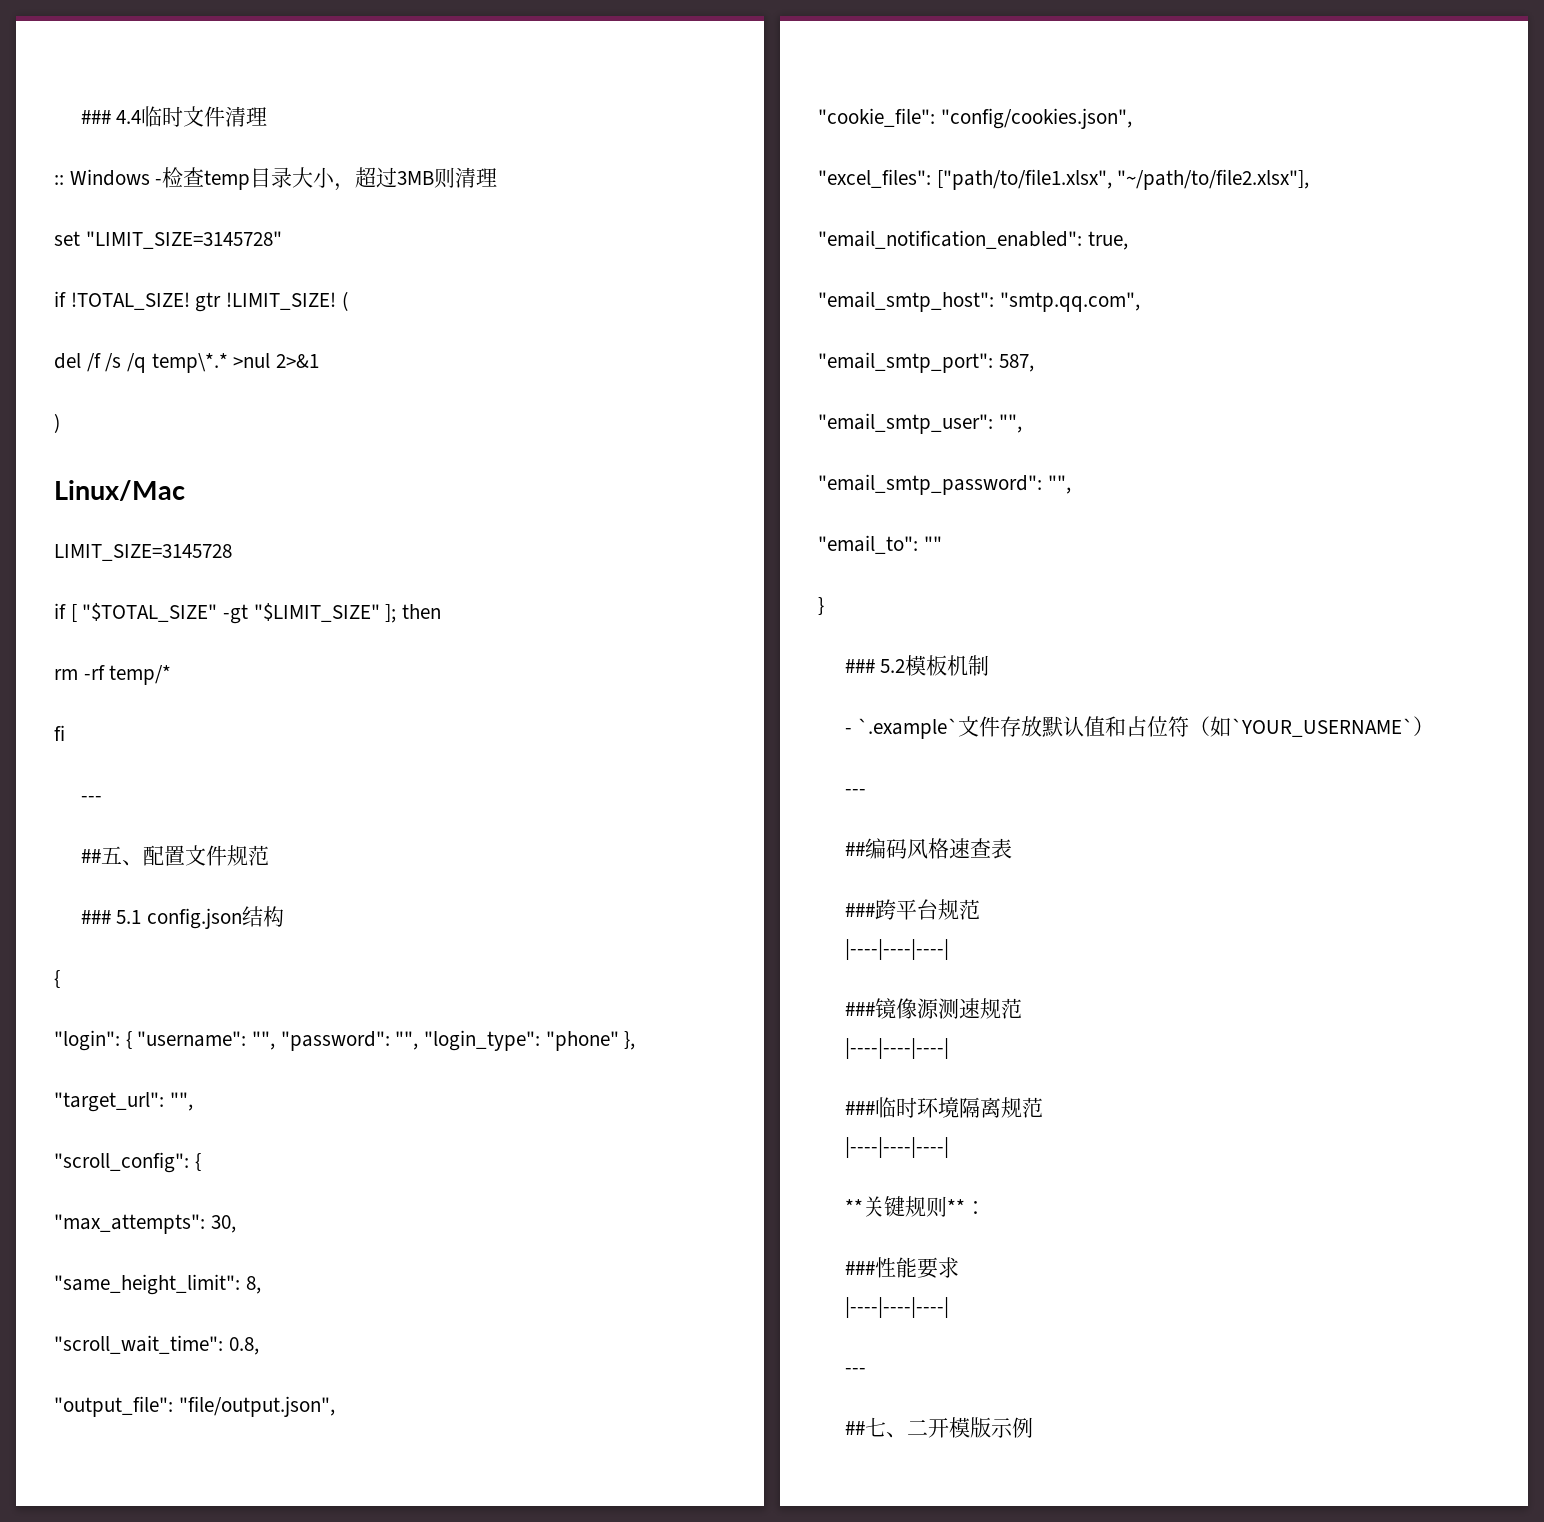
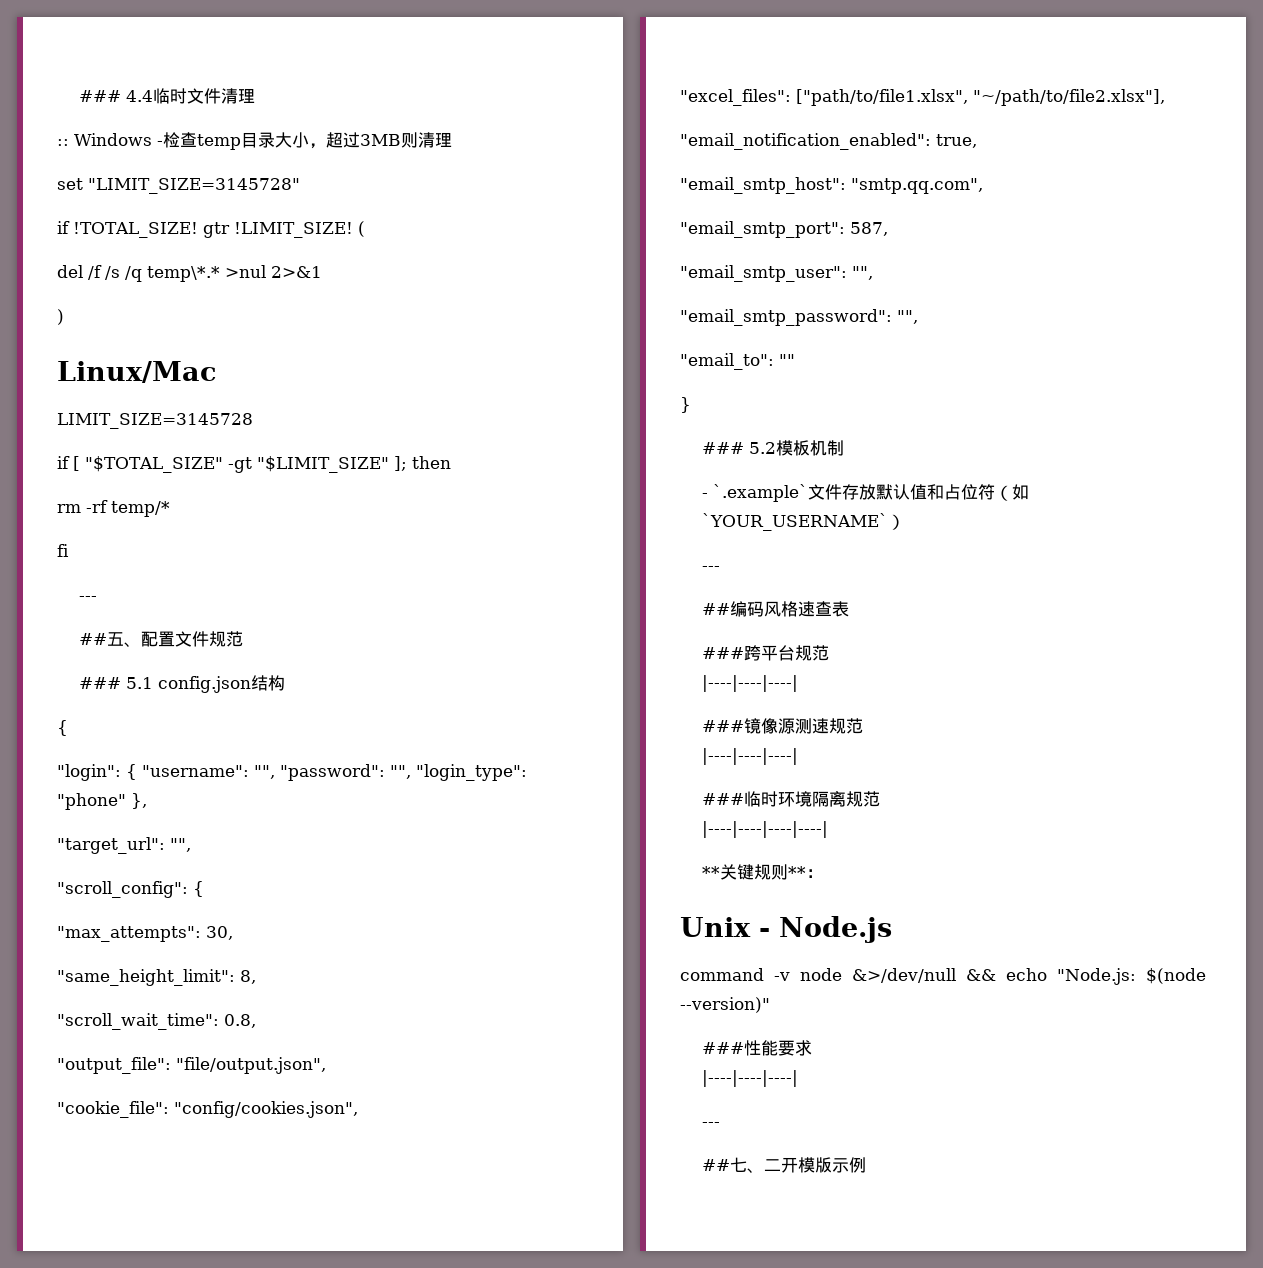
[844,1137,949,1158] |----|----|----| -> [702,821,829,838] |----|----|----|----|
(986, 1207) none -> [680,916,892,943] [680,968,1206,985] [680,997,770,1013] // Unix - Node.js // command -v node &>/dev/null && echo "Node.js: $(node --version)"

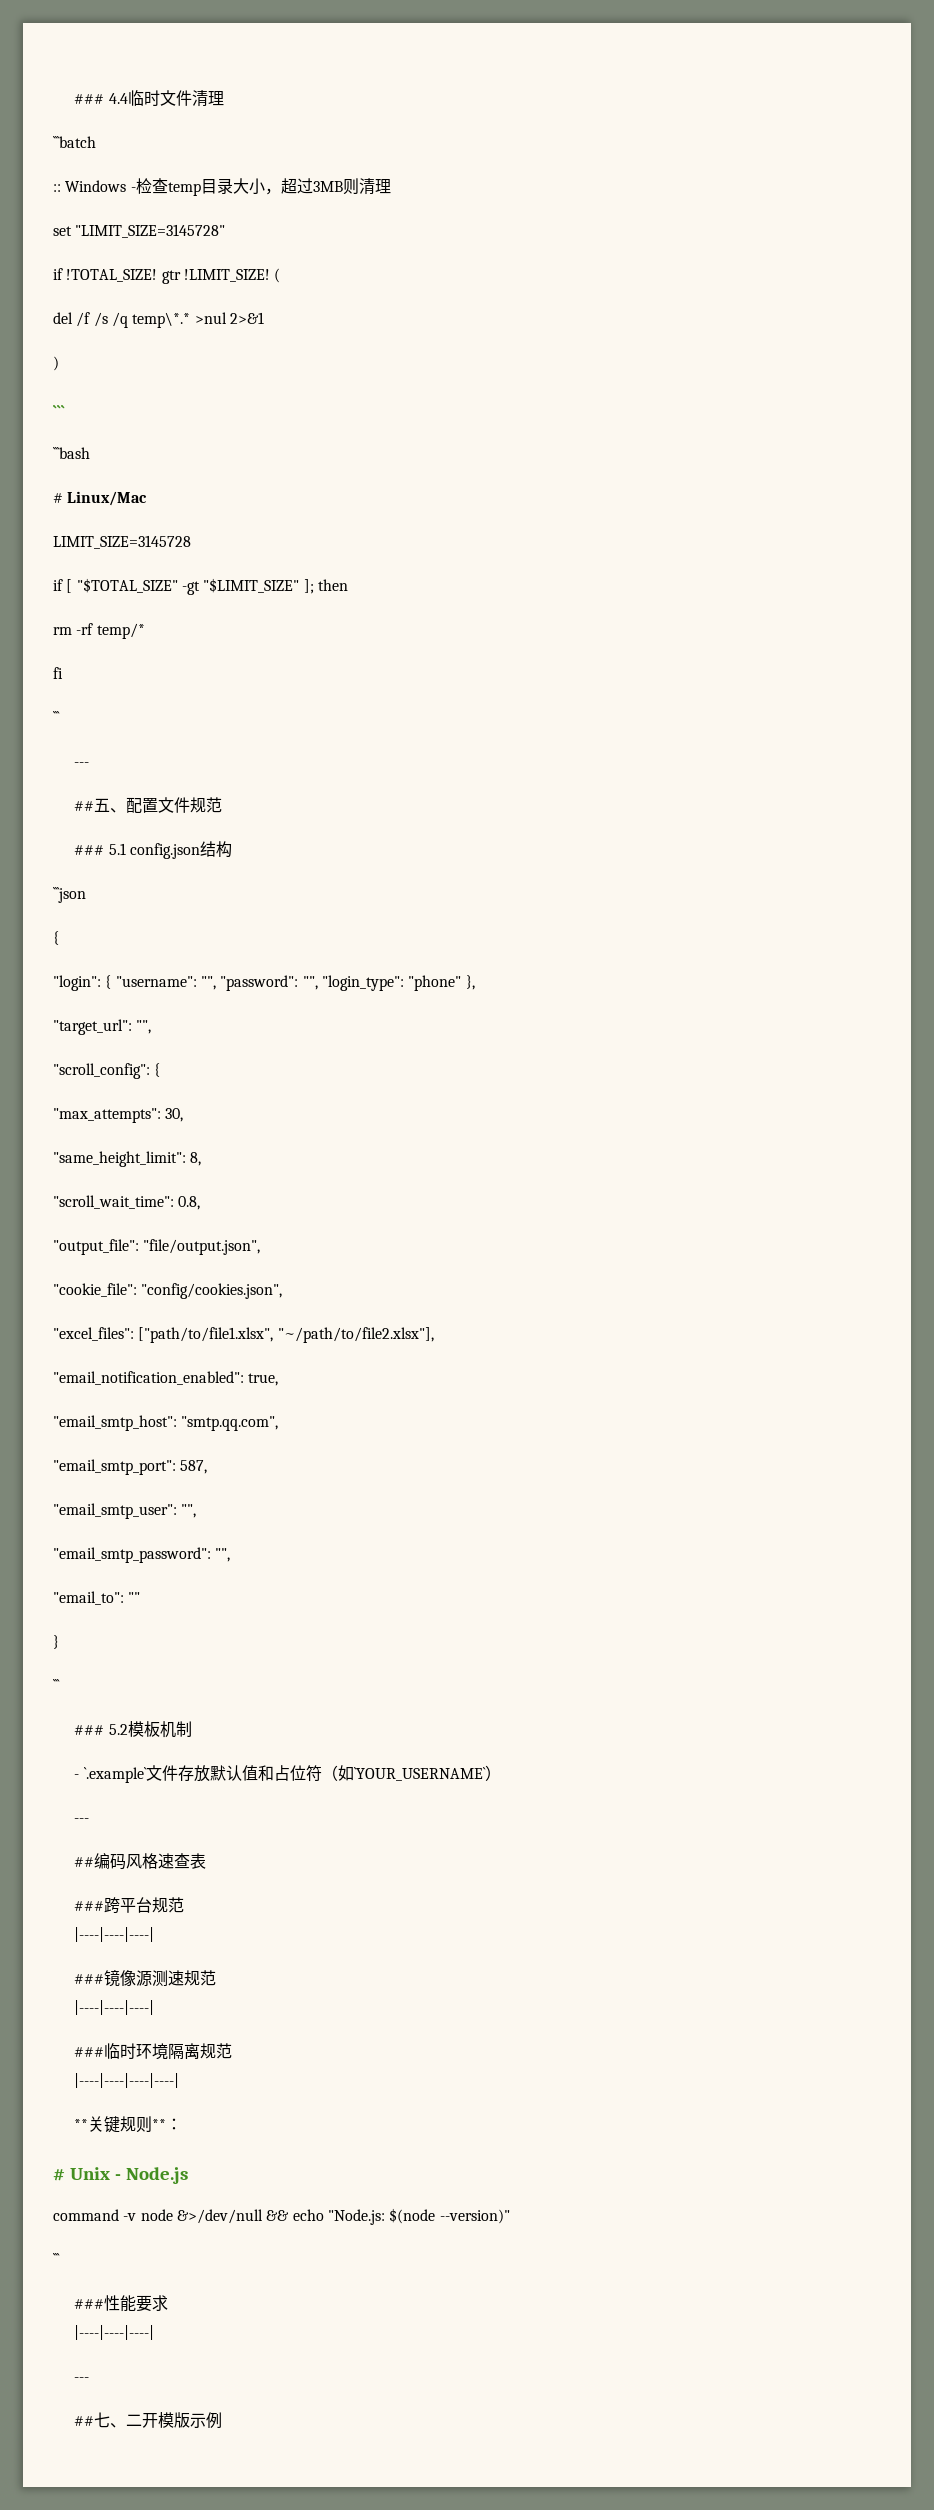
(256, 95) none -> [53,136,96,148] // ```batch
(64, 317) none -> [53,405,65,418] [53,447,90,459] [53,493,63,503] ``` // ```bash // #
(69, 550) none -> [53,711,60,723] // ```
(286, 683) none -> [53,887,86,903] // ```json
(691, 405) none -> [53,1679,60,1691] // ```
(824, 873) none -> [53,2169,65,2181] #
(770, 1005) none -> [53,2253,60,2265] // ```

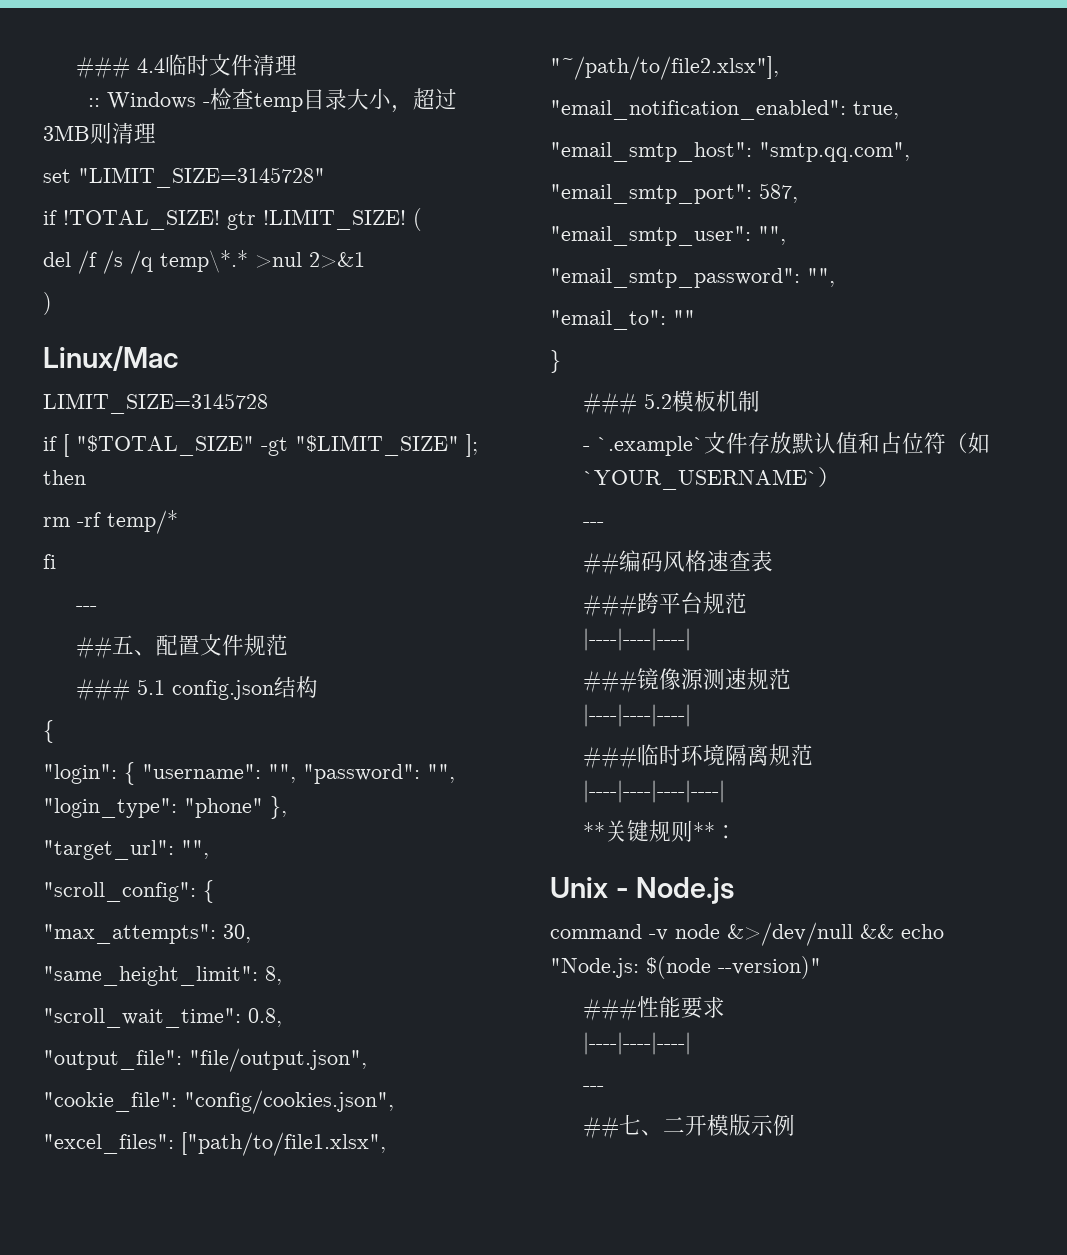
[53,136,96,148] // ```batch -> (297, 65) none
[53,405,65,418] [53,447,90,459] [53,493,63,503] ``` // ```bash // # -> (52, 303) none
[53,711,60,723] // ``` -> (56, 561) none
[53,887,86,903] // ```json -> (318, 687) none
[53,1679,60,1691] // ``` -> (561, 361) none
[53,2169,65,2181] # -> (737, 832) none
[53,2253,60,2265] // ``` -> (821, 967) none

